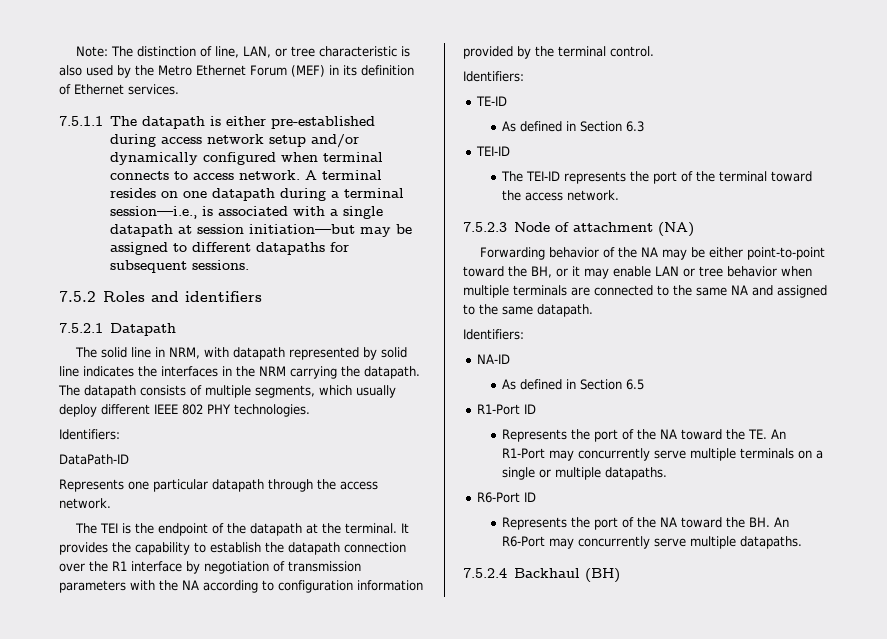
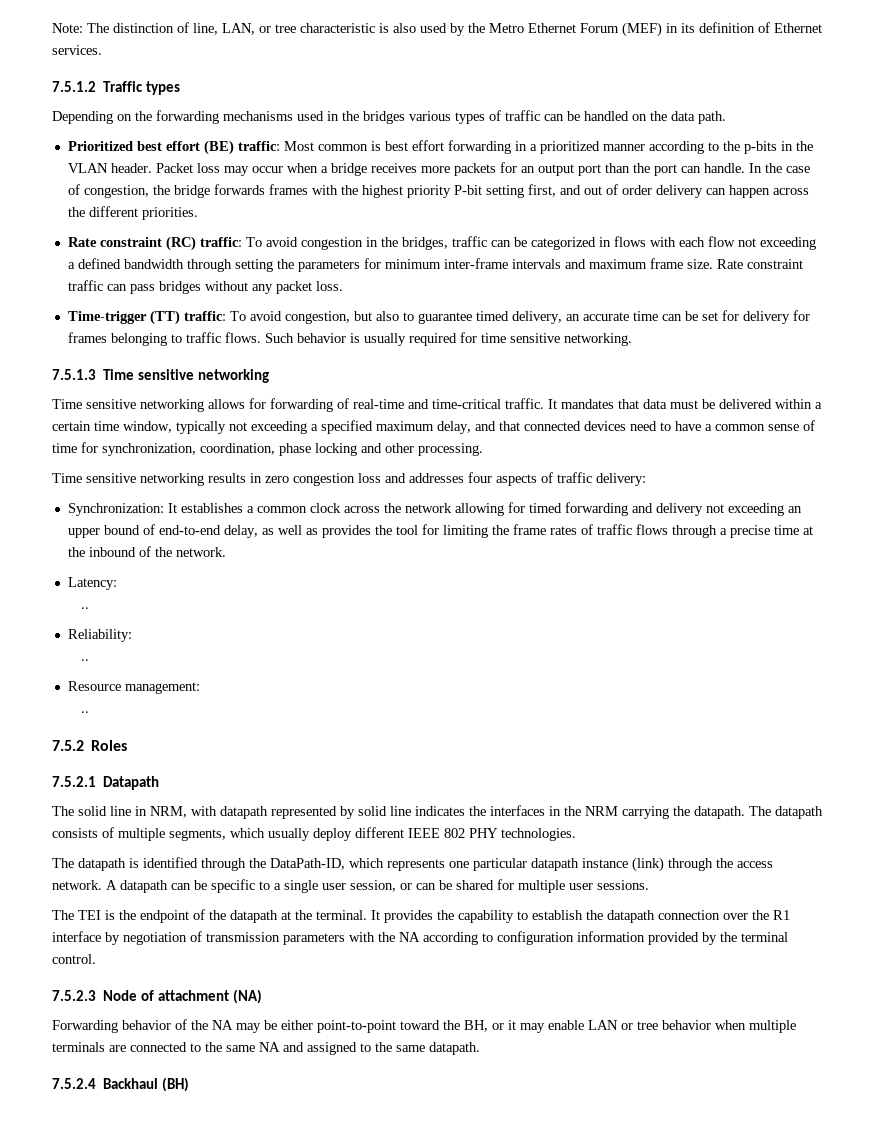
[59,116,375,129] [109,134,359,148] [109,152,383,165] [109,170,382,180] [109,188,404,201] [109,206,383,219] [109,224,412,237] [109,242,349,255] [109,260,249,273] 7.5.1.1 The datapath is either pre-established during access network setup and/or dynamically configured when terminal connects to access network. A terminal resides on one datapath during a terminal session—i.e., is associated with a single datapath at session initiation—but may be assigned to different datapaths for subsequent sessions. -> [52,81,181,95] [52,110,726,124] [67,140,813,155] [67,162,810,176] [67,184,809,198] [67,206,198,220] [67,236,816,251] [67,258,803,272] [67,280,343,294] [67,310,810,325] [67,332,632,346] [52,369,270,383] [52,398,822,412] [52,420,815,434] [52,442,483,456] [52,472,646,486] [67,502,802,516] [67,524,813,538] [67,546,226,557] [67,577,117,590] [80,607,89,609] [67,629,132,642] [80,659,89,661] [67,681,200,694] [80,711,89,713] 7.5.1.2 Traffic types // Depending on the forwarding mechanisms used in the bridges various types of traffic can be handled on the data path. // Prioritized best effort (BE) traffic: Most common is best effort forwarding in a prioritized manner according to the p-bits in the VLAN header. Packet loss may occur when a bridge receives more packets for an output port than the port can handle. In the case of congestion, the bridge forwards frames with the highest priority P-bit setting first, and out of order delivery can happen across the different priorities. // Rate constraint (RC) traffic: To avoid congestion in the bridges, traffic can be categorized in flows with each flow not exceeding a defined bandwidth through setting the parameters for minimum inter-frame intervals and maximum frame size. Rate constraint traffic can pass bridges without any packet loss. // Time-trigger (TT) traffic: To avoid congestion, but also to guarantee timed delivery, an accurate time can be set for delivery for frames belonging to traffic flows. Such behavior is usually required for time sensitive networking. // 7.5.1.3 Time sensitive networking // Time sensitive networking allows for forwarding of real-time and time-critical traffic. It mandates that data must be delivered within a certain time window, typically not exceeding a specified maximum delay, and that connected devices need to have a common sense of time for synchronization, coordination, phase locking and other processing. // Time sensitive networking results in zero congestion loss and addresses four aspects of traffic delivery: // Synchronization: It establishes a common clock across the network allowing for timed forwarding and delivery not exceeding an upper bound of end-to-end delay, as well as provides the tool for limiting the frame rates of traffic flows through a precise time at the inbound of the network. // Latency: // .. // Reliability: // .. // Resource management: // ..
[150,291,262,302] and identifiers -> (128, 745) none
[59,429,120,440] [59,454,129,465] [59,479,124,492] Identifiers: // DataPath-ID // Represents -> [52,857,445,871] The datapath is identified through the DataPath-ID, which represents
(264, 485) none -> [582,857,664,872] instance (link)
(111, 503) none -> [106,879,649,893] A datapath can be specific to a single user session, or can be shared for multiple user sessions.
[463,71,524,82] [476,96,508,106] [502,121,645,132] [476,146,511,156] [501,171,813,184] [502,190,620,201] // Identifiers: // TE-ID // As defined in Section 6.3 // TEI-ID // The TEI-ID represents the port of the terminal toward the access network. -> (96, 959) none
[463,329,524,340] [477,354,511,364] [502,379,645,390] [477,404,537,415] [502,429,787,442] [502,448,824,461] [502,467,668,480] [477,492,537,503] [502,517,790,530] [502,536,803,549] // Identifiers: // NA-ID // As defined in Section 6.5 // R1-Port ID // Represents the port of the NA toward the TE. An R1-Port may concurrently serve multiple terminals on a single or multiple datapaths. // R6-Port ID // Represents the port of the NA toward the BH. An R6-Port may concurrently serve multiple datapaths. -> (480, 1048) none

